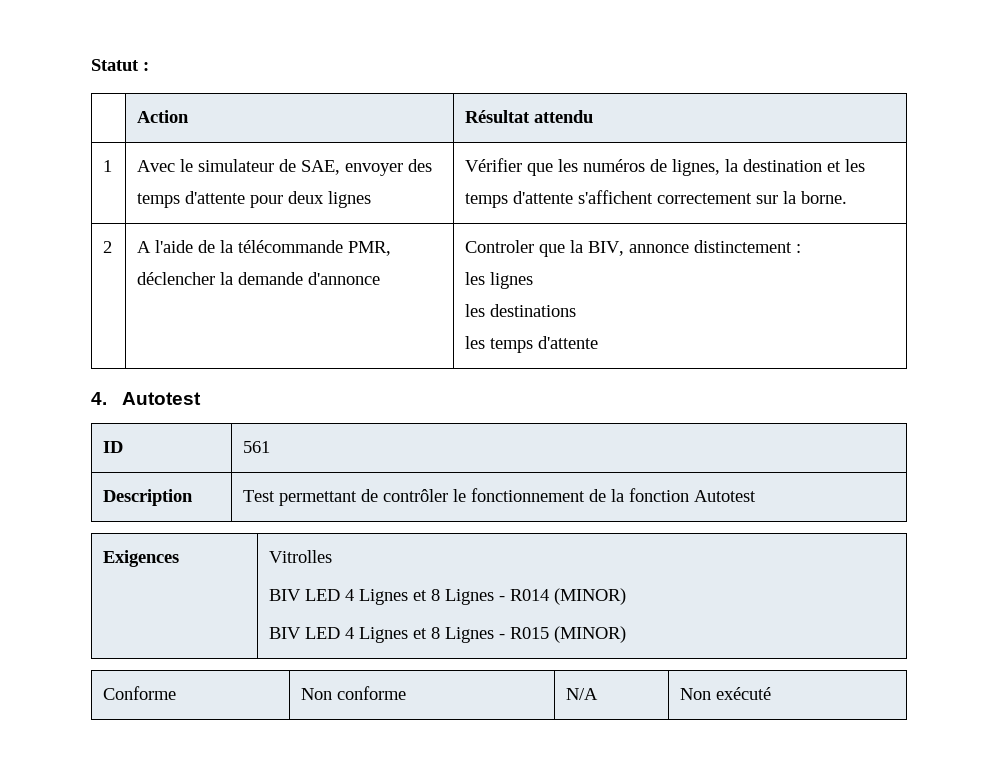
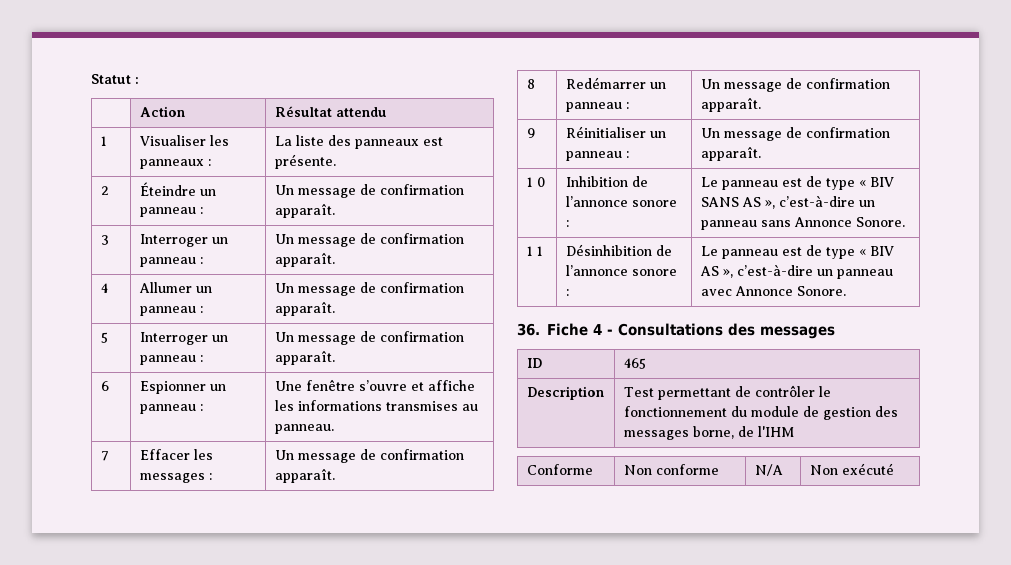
[137,159,433,176] [137,191,372,208] [465,158,866,176] [465,190,848,208] [103,241,113,253] [137,240,392,256] [137,272,381,285] [465,240,802,257] [465,272,534,289] [465,304,577,317] [465,336,599,353] [91,392,201,405] Avec le simulateur de SAE, envoyer des temps d'attente pour deux lignes | Vérifier que les numéros de lignes, la destination et les temps d'attente s'affichent correctement sur la borne. // 2 | A l'aide de la télécommande PMR, déclencher la demande d'annonce | Controler que la BIV, annonce distinctement : // les lignes // les destinations // les temps d'attente // 4. Autotest -> [139,135,229,146] [139,159,211,169] [274,135,443,149] [274,154,336,169] [100,186,109,195] [139,182,216,196] [139,207,203,217] [274,184,464,198] [274,204,335,218] [100,235,109,245] [139,234,228,247] [139,257,203,267] [274,233,464,247] [274,253,335,267] [100,283,108,293] [138,282,212,293] [139,306,203,316] [274,282,464,296] [274,302,335,316] [100,332,108,343] [139,332,228,345] [139,355,203,365] [274,331,464,345] [274,351,335,365] [100,381,109,391] [139,381,226,394] [139,404,203,414] [274,379,475,391] [274,400,478,411] [274,424,334,434] [100,451,109,461] [139,449,213,460] [139,473,212,483] [274,449,464,463] [274,469,335,483] [526,79,535,89] [565,77,666,89] [565,102,629,112] [700,78,890,92] [700,98,761,112] [526,128,535,138] [565,126,666,138] [565,151,629,161] [700,127,890,141] [700,147,761,161] [526,177,545,187] [565,176,648,187] [565,196,677,207] [565,220,569,227] [700,176,894,190] [700,195,875,209] [700,217,905,230] [526,246,543,256] [565,244,672,256] [565,265,677,276] [565,289,569,296] [700,245,894,259] [699,264,893,279] [700,286,846,296] [517,323,835,339] Visualiser les panneaux : | La liste des panneaux est présente. // 2 | Éteindre un panneau : | Un message de confirmation apparaît. // 3 | Interroger un panneau : | Un message de confirmation apparaît. // 4 | Allumer un panneau : | Un message de confirmation apparaît. // 5 | Interroger un panneau : | Un message de confirmation apparaît. // 6 | Espionner un panneau : | Une fenêtre s’ouvre et affiche les informations transmises au panneau. // 7 | Effacer les messages : | Un message de confirmation apparaît. // 8 | Redémarrer un panneau : | Un message de confirmation apparaît. // 9 | Réinitialiser un panneau : | Un message de confirmation apparaît. // 1 0 | Inhibition de l’annonce sonore : | Le panneau est de type « BIV SANS AS », c’est-à-dire un panneau sans Annonce Sonore. // 1 1 | Désinhibition de l’annonce sonore : | Le panneau est de type « BIV AS », c’est-à-dire un panneau avec Annonce Sonore. // 36. Fiche 4 - Consultations des messages
[243,441,271,453] 561 -> [623,358,646,369] 465
[589,488,757,502] [103,550,180,567] [269,550,333,563] [269,588,627,605] [269,626,627,643] de la fonction Autotest // Exigences | Vitrolles // BIV LED 4 Lignes et 8 Lignes - R014 (MINOR) // BIV LED 4 Lignes et 8 Lignes - R015 (MINOR) -> [730,406,898,420] [623,426,794,440] du module de gestion des messages borne, de l'IHM

